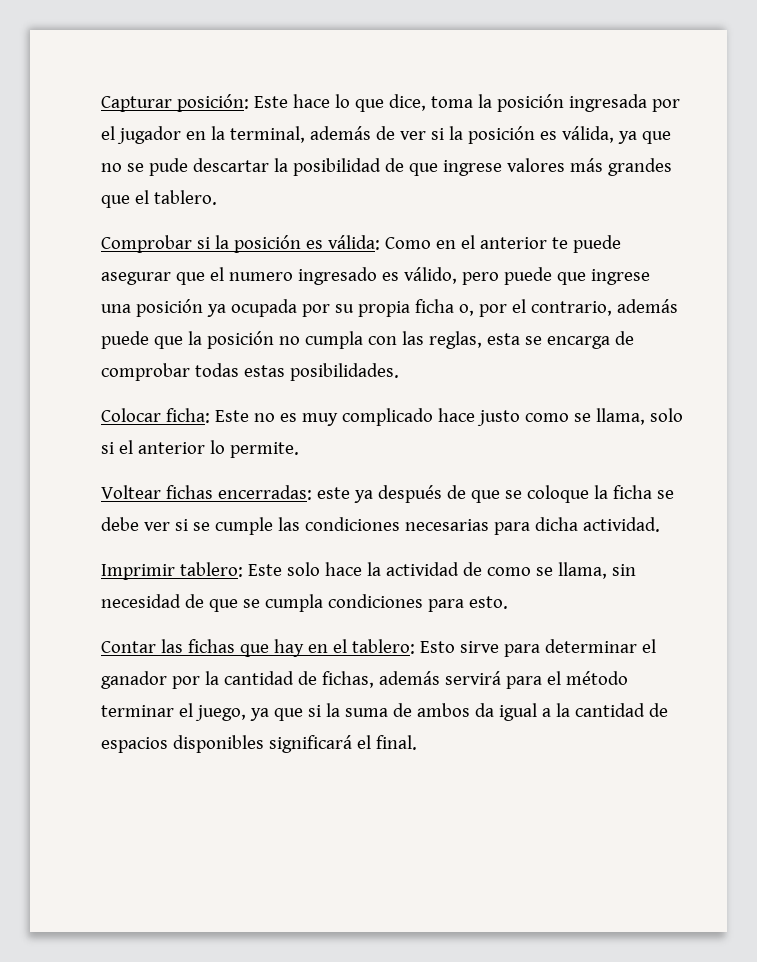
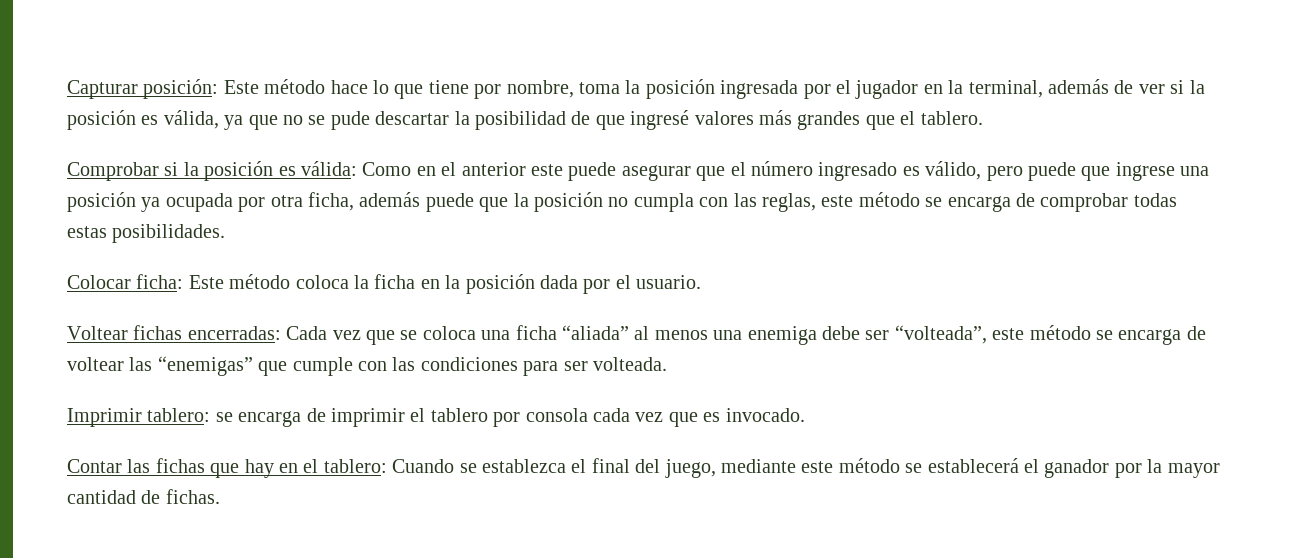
(288, 102) none -> [264,79,326,94] método
[388,94,426,111] dice, -> [428,80,574,99] tiene por nombre,
[442,160,502,176] ingrese -> [630,110,690,130] ingresé
[551,237,568,249] te -> [530,164,563,176] este
[228,272,293,281] numero -> [750,161,813,176] número
[334,299,612,317] su propia ficha o, por el contrario, -> [270,192,354,211] otra ficha,
[486,333,520,345] esta -> [821,192,920,207] este método
[253,408,683,426] [101,440,299,458] [101,485,674,503] [101,517,660,535] [101,562,636,580] [101,594,508,612] no es muy complicado hace justo como se llama, solo si el anterior lo permite. // Voltear fichas encerradas: este ya después de que se coloque la ficha se debe ver si se cumple las condiciones necesarias para dicha actividad. // Imprimir tablero: Este solo hace la actividad de como se llama, sin necesidad de que se cumpla condiciones para esto. -> [229,274,702,294] [67,325,1206,345] [67,356,667,376] [67,408,805,427] método coloca la ficha en la posición dada por el usuario. // Voltear fichas encerradas: Cada vez que se coloca una ficha “aliada” al menos una enemiga debe ser “volteada”, este método se encarga de voltear las “enemigas” que cumple con las condiciones para ser volteada. // Imprimir tablero: se encarga de imprimir el tablero por consola cada vez que es invocado.
[419,639,637,657] Esto sirve para determinar -> [392,458,1019,478] Cuando se establezca el final del juego, mediante este método se establecerá
[223,671,628,689] [101,703,668,721] [101,735,417,753] cantidad de fichas, además servirá para el método terminar el juego, ya que si la suma de ambos da igual a la cantidad de espacios disponibles significará el final. -> [1167,463,1220,478] [67,489,220,504] mayor cantidad de fichas.

